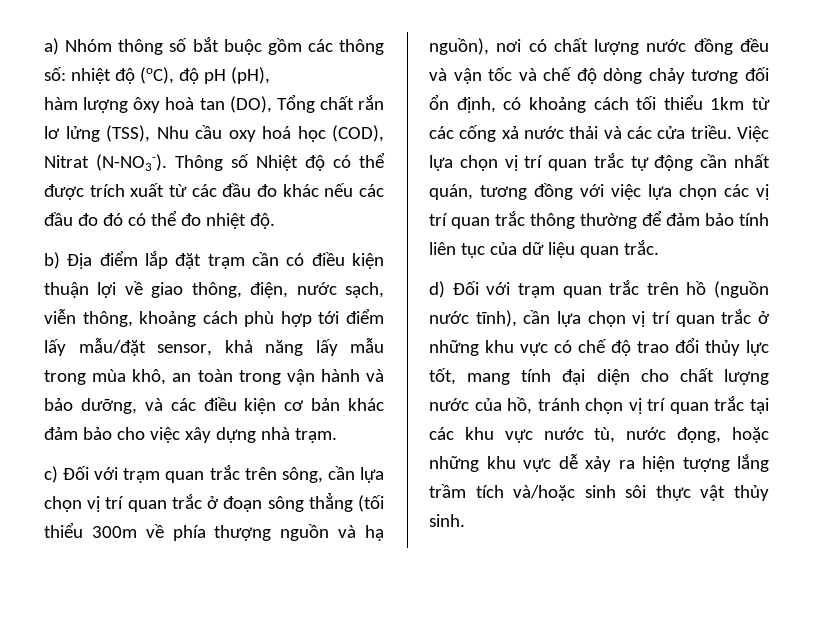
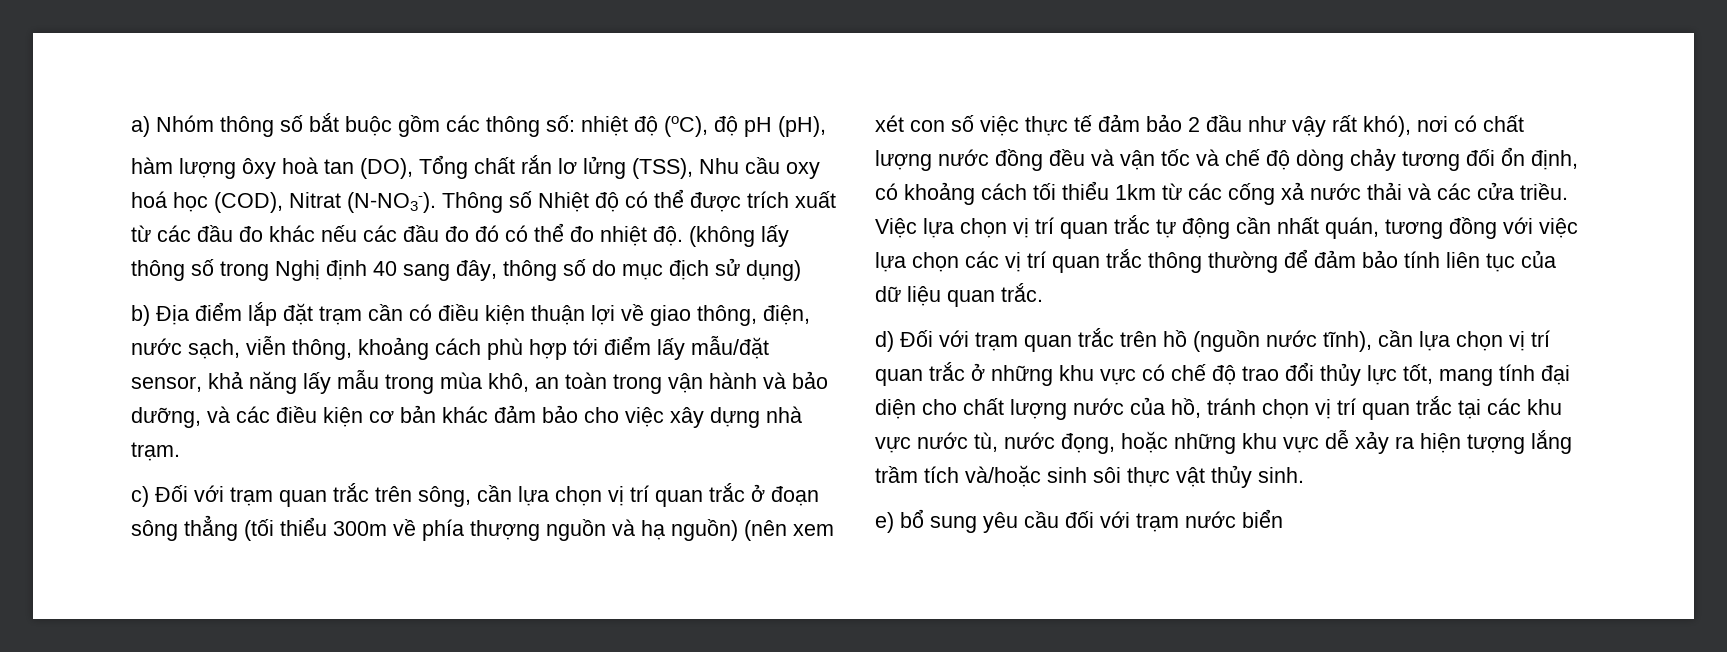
(275, 221) none -> [689,225,789,247] [131,258,801,281] (không lấy thông số trong Nghị định 40 sang đây, thông số do mục địch sử dụng)
[429,38,489,55] nguồn), -> [671,519,834,541] [875,114,1411,137] nguồn) (nên xem xét con số việc thực tế đảm bảo 2 đầu như vậy rất khó),
(465, 520) none -> [875,509,1283,533] // e) bổ sung yêu cầu đối với trạm nước biển

